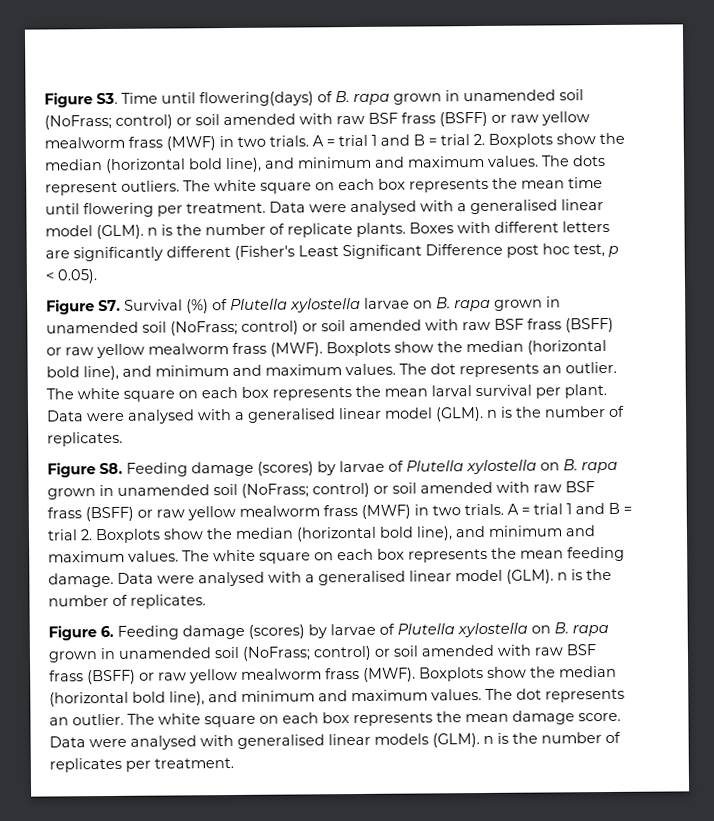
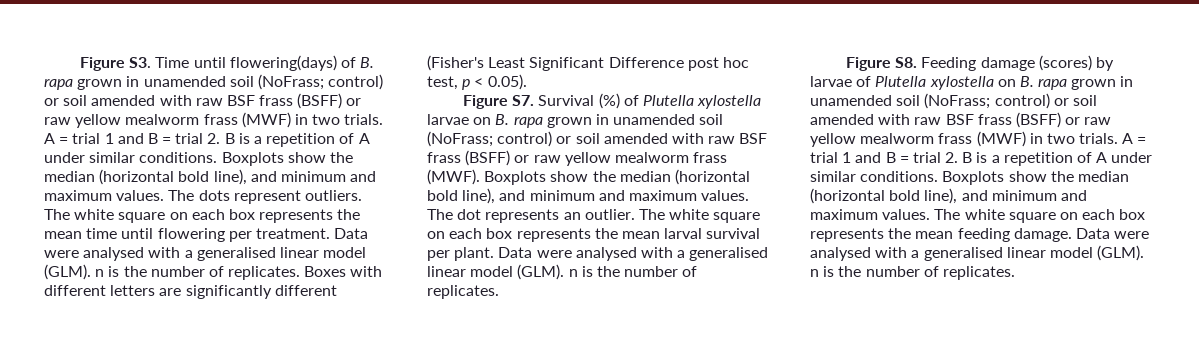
(485, 139) none -> [224,133,370,147] [44,152,218,163] B is a repetition of A under similar conditions.
[287,222,406,238] replicate plants. -> [228,266,301,280] replicates.
(93, 535) none -> [962,152,1153,166] [810,171,939,182] B is a repetition of A under similar conditions.
[48,622,609,641] [48,644,596,663] [49,665,617,685] [49,688,625,707] [49,710,621,728] [49,731,621,750] [49,757,234,773] // Figure 6. Feeding damage (scores) by larvae of Plutella xylostella on B. rapa grown in unamended soil (NoFrass; control) or soil amended with raw BSF frass (BSFF) or raw yellow mealworm frass (MWF). Boxplots show the median (horizontal bold line), and minimum and maximum values. The dot represents an outlier. The white square on each box represents the mean damage score. Data were analysed with generalised linear models (GLM). n is the number of replicates per treatment. -> (1015, 273) none

